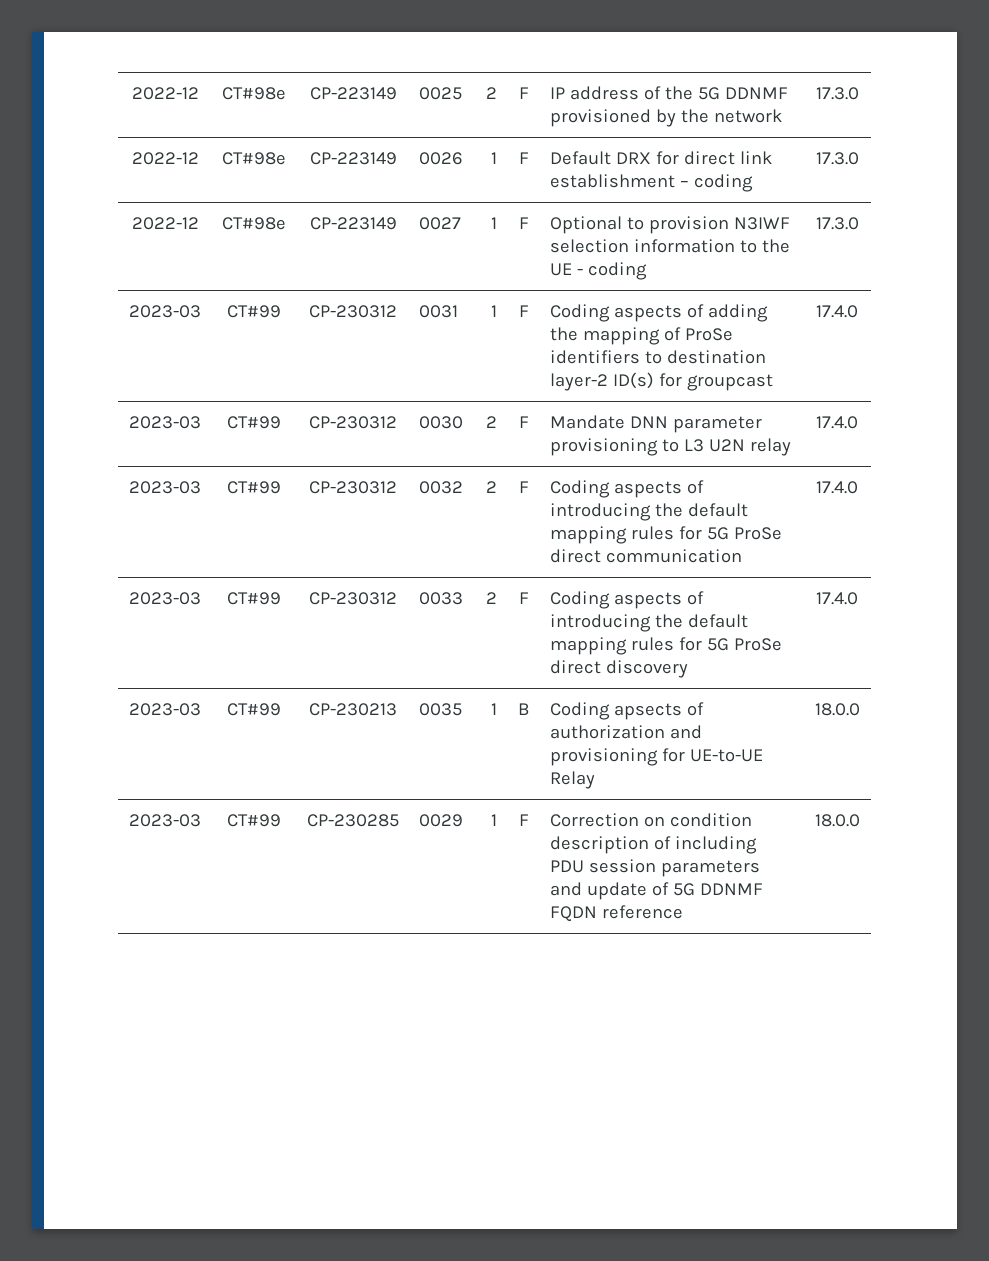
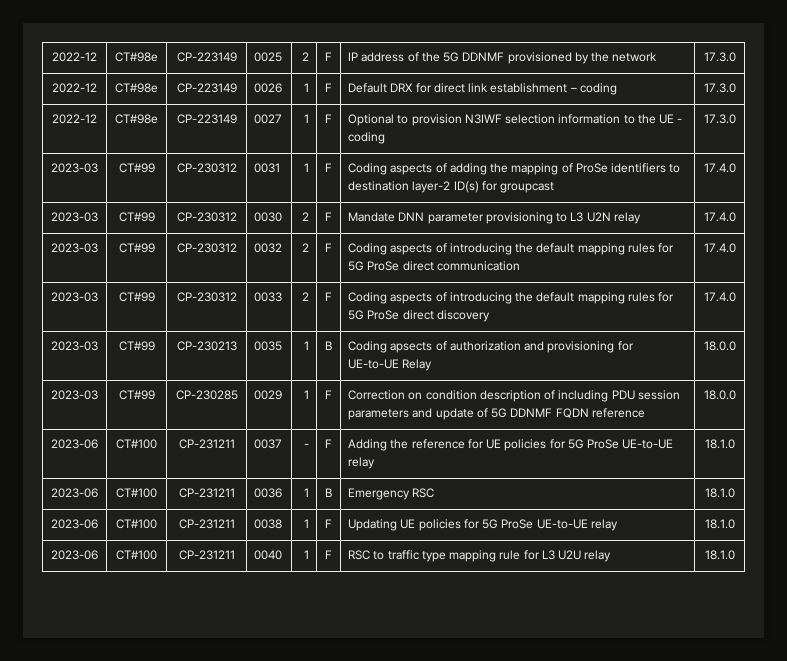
(860, 820) none -> [51,439,98,449] [115,439,157,449] [178,439,235,449] [254,439,283,449] [303,443,309,448] [325,439,332,448] [348,439,674,451] [348,457,376,469] [704,439,735,449] [51,488,98,498] [115,488,157,498] [178,488,235,498] [254,488,283,498] [303,488,309,497] [325,488,332,497] [348,488,435,500] [704,488,735,498] [51,519,98,529] [115,519,157,529] [178,519,235,529] [254,519,283,529] [303,519,309,528] [325,519,332,528] [348,519,618,531] [704,519,735,529] [51,550,98,560] [115,550,157,560] [178,550,235,560] [254,550,283,560] [303,550,309,559] [325,550,332,559] [348,550,612,562] [704,550,735,560] // 2023-06 | CT#100 | CP-231211 | 0037 | - | F | Adding the reference for UE policies for 5G ProSe UE-to-UE relay | 18.1.0 // 2023-06 | CT#100 | CP-231211 | 0036 | 1 | B | Emergency RSC | 18.1.0 // 2023-06 | CT#100 | CP-231211 | 0038 | 1 | F | Updating UE policies for 5G ProSe UE-to-UE relay | 18.1.0 // 2023-06 | CT#100 | CP-231211 | 0040 | 1 | F | RSC to traffic type mapping rule for L3 U2U relay | 18.1.0

